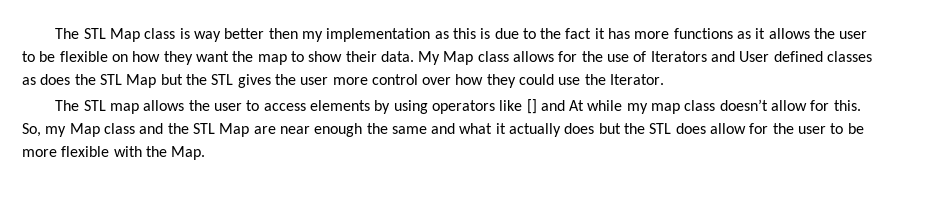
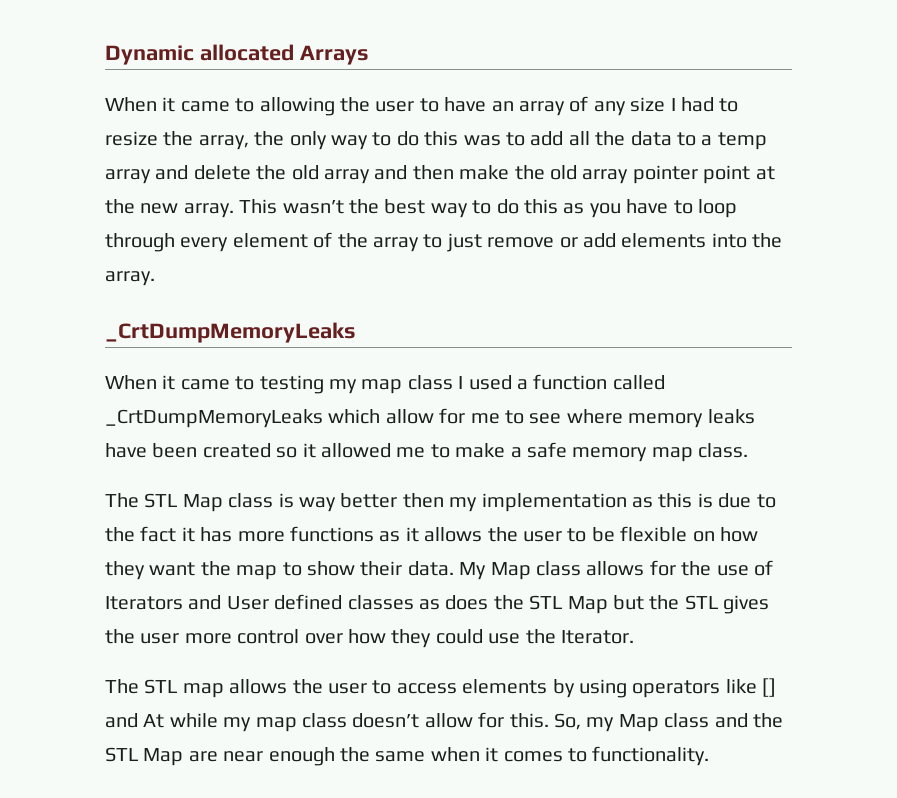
(55, 33) none -> [105,44,369,65] [105,96,739,116] [105,131,767,150] [105,165,775,184] [105,199,737,218] [105,232,783,252] [105,271,155,286] [105,322,356,343] [105,374,665,394] [105,408,755,428] [105,442,749,462] Dynamic allocated Arrays // When it came to allowing the user to have an array of any size I had to resize the array, the only way to do this was to add all the data to a temp array and delete the old array and then make the old array pointer point at the new array. This wasn’t the best way to do this as you have to loop through every element of the array to just remove or add elements into the array. // _CrtDumpMemoryLeaks // When it came to testing my map class I used a function called _CrtDumpMemoryLeaks which allow for me to see where memory leaks have been created so it allowed me to make a safe memory map class. //
[431,123,864,137] [22,146,206,160] and what it actually does but the STL does allow for the user to be more flexible with the Map. -> [430,746,710,766] when it comes to functionality.

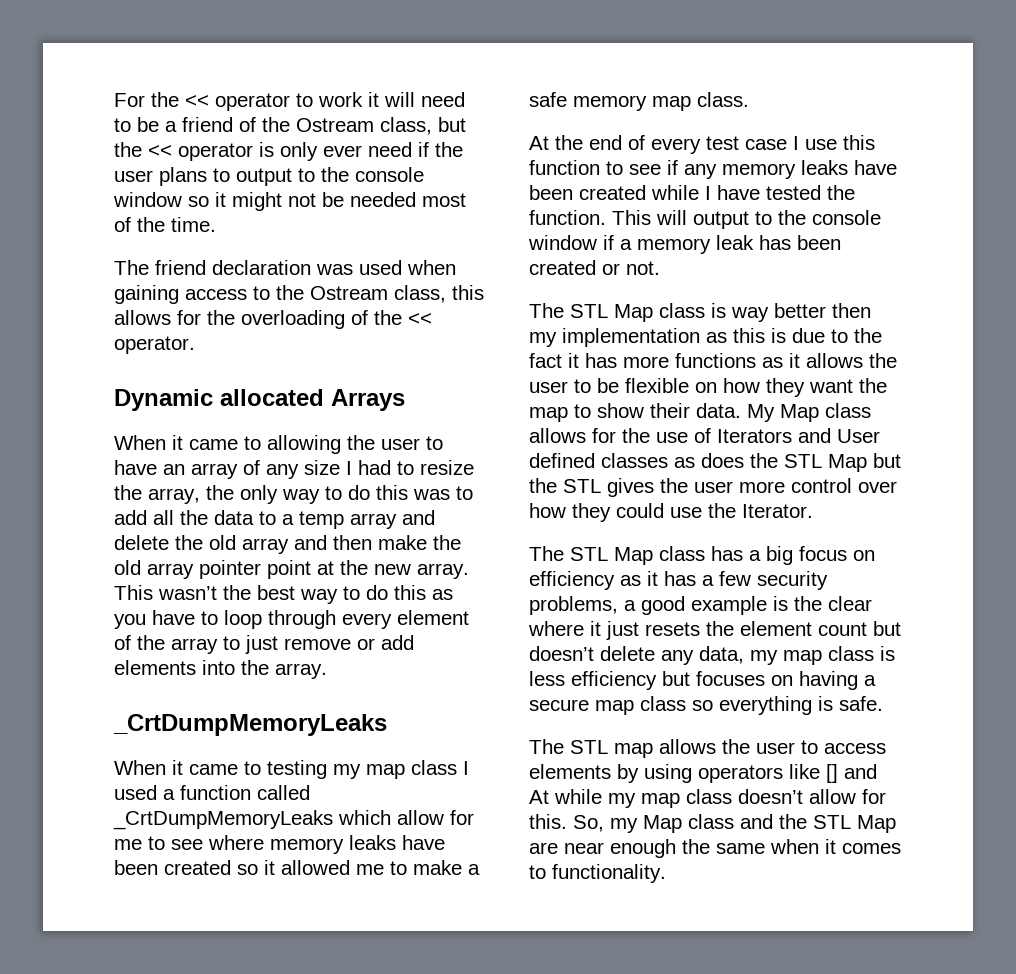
(105, 55) none -> [114,92,465,111] [114,117,466,135] [114,142,463,161] [114,167,424,186] [113,192,466,211] [114,217,216,232] [114,260,456,275] [114,285,484,304] [114,310,432,329] [114,336,195,354] For the << operator to work it will need to be a friend of the Ostream class, but the << operator is only ever need if the user plans to output to the console window so it might not be needed most of the time. // The friend declaration was used when gaining access to the Ostream class, this allows for the overloading of the << operator. //
(749, 450) none -> [529,135,875,154] [529,160,897,179] [529,185,855,200] [529,210,881,229] [528,235,841,254] [529,260,660,275] // At the end of every test case I use this function to see if any memory leaks have been created while I have tested the function. This will output to the console window if a memory leak has been created or not.
(634, 637) none -> [529,546,875,565] [529,571,828,590] [529,596,872,615] [528,621,901,640] [529,646,895,665] [529,671,876,690] [529,696,883,715] // The STL Map class has a big focus on efficiency as it has a few security problems, a good example is the clear where it just resets the element count but doesn’t delete any data, my map class is less efficiency but focuses on having a secure map class so everything is safe.

